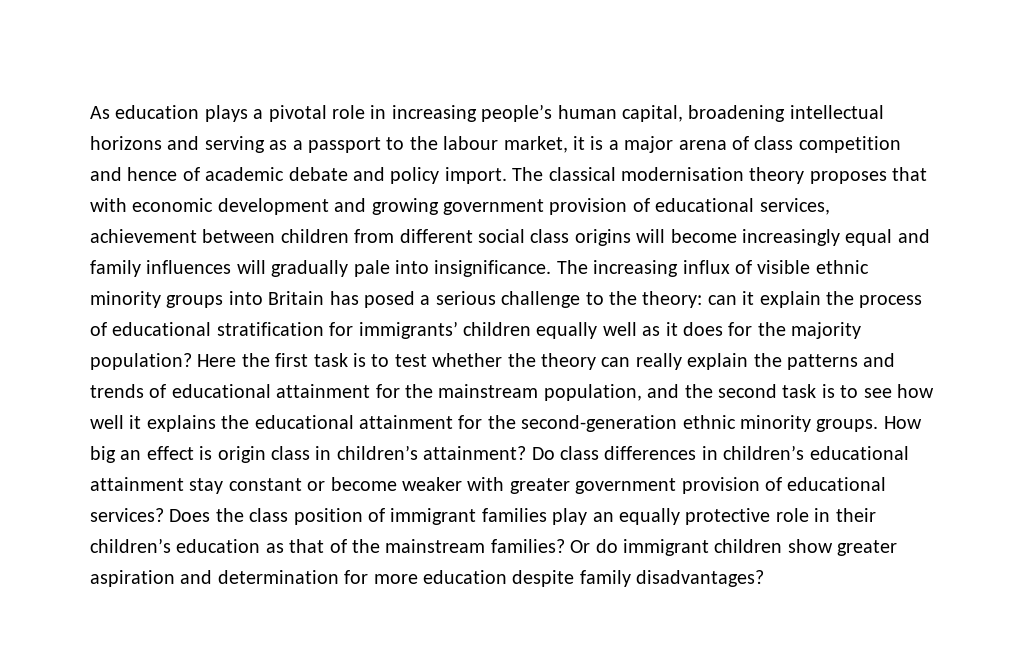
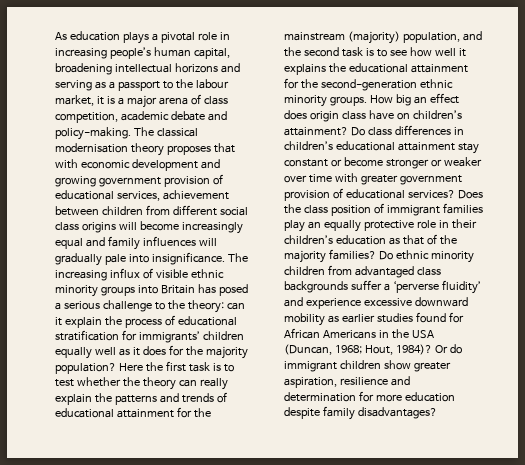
[798,136,901,153] [90,167,200,181] competition and hence of -> [55,112,118,123] competition,
[390,167,507,184] policy import. -> [55,127,131,140] policy-making.
(539, 391) none -> [347,31,400,44] (majority)
[199,446,213,460] is -> [284,110,307,120] does
[315,446,332,460] in -> [368,110,410,120] have on
[402,477,462,491] weaker -> [385,157,482,169] [284,174,332,183] stronger or weaker over time
[385,539,565,553] mainstream families? -> [284,249,474,263] [284,265,441,278] [284,280,481,294] [284,297,468,309] [284,312,464,326] [284,328,434,339] [284,344,432,355] majority families? Do ethnic minority children from advantaged class backgrounds suffer a ‘perverse fluidity’ and experience excessive downward mobility as earlier studies found for African Americans in the USA (Duncan, 1968; Hout, 1984)?
[90,570,175,587] aspiration -> [284,377,388,388] aspiration, resilience

